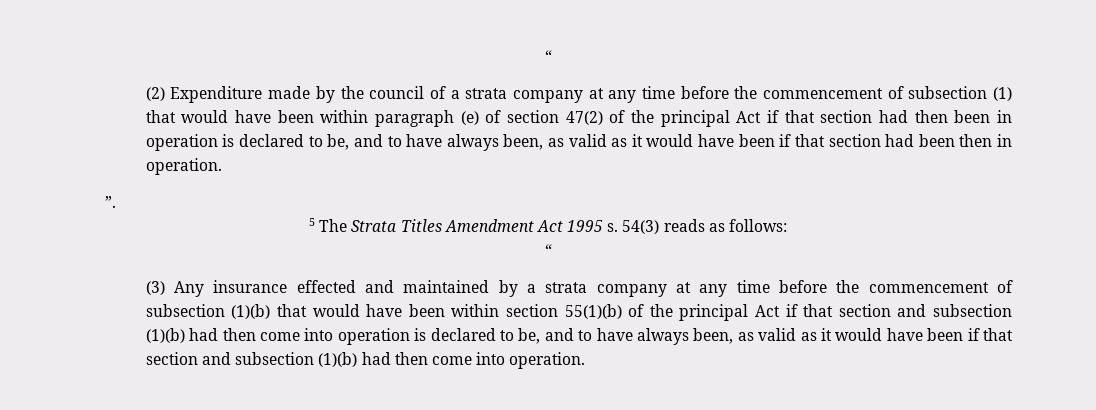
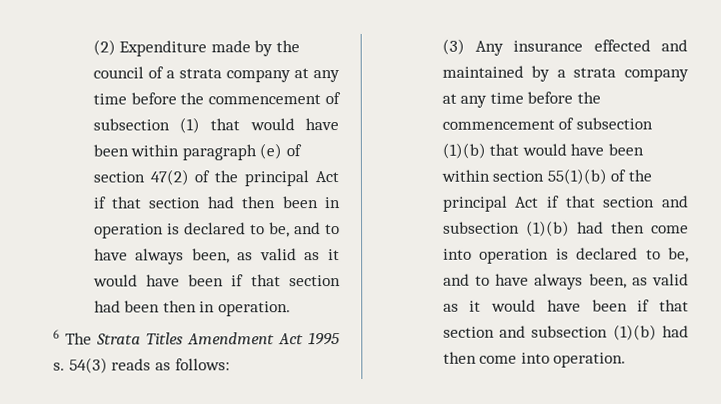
[544,50,552,62] “ // -> (92, 47) none
[104,196,116,208] [308,218,315,226] ”. // 5 -> [53,329,61,339] 6
[544,244,552,256] // “ -> (230, 364) none

